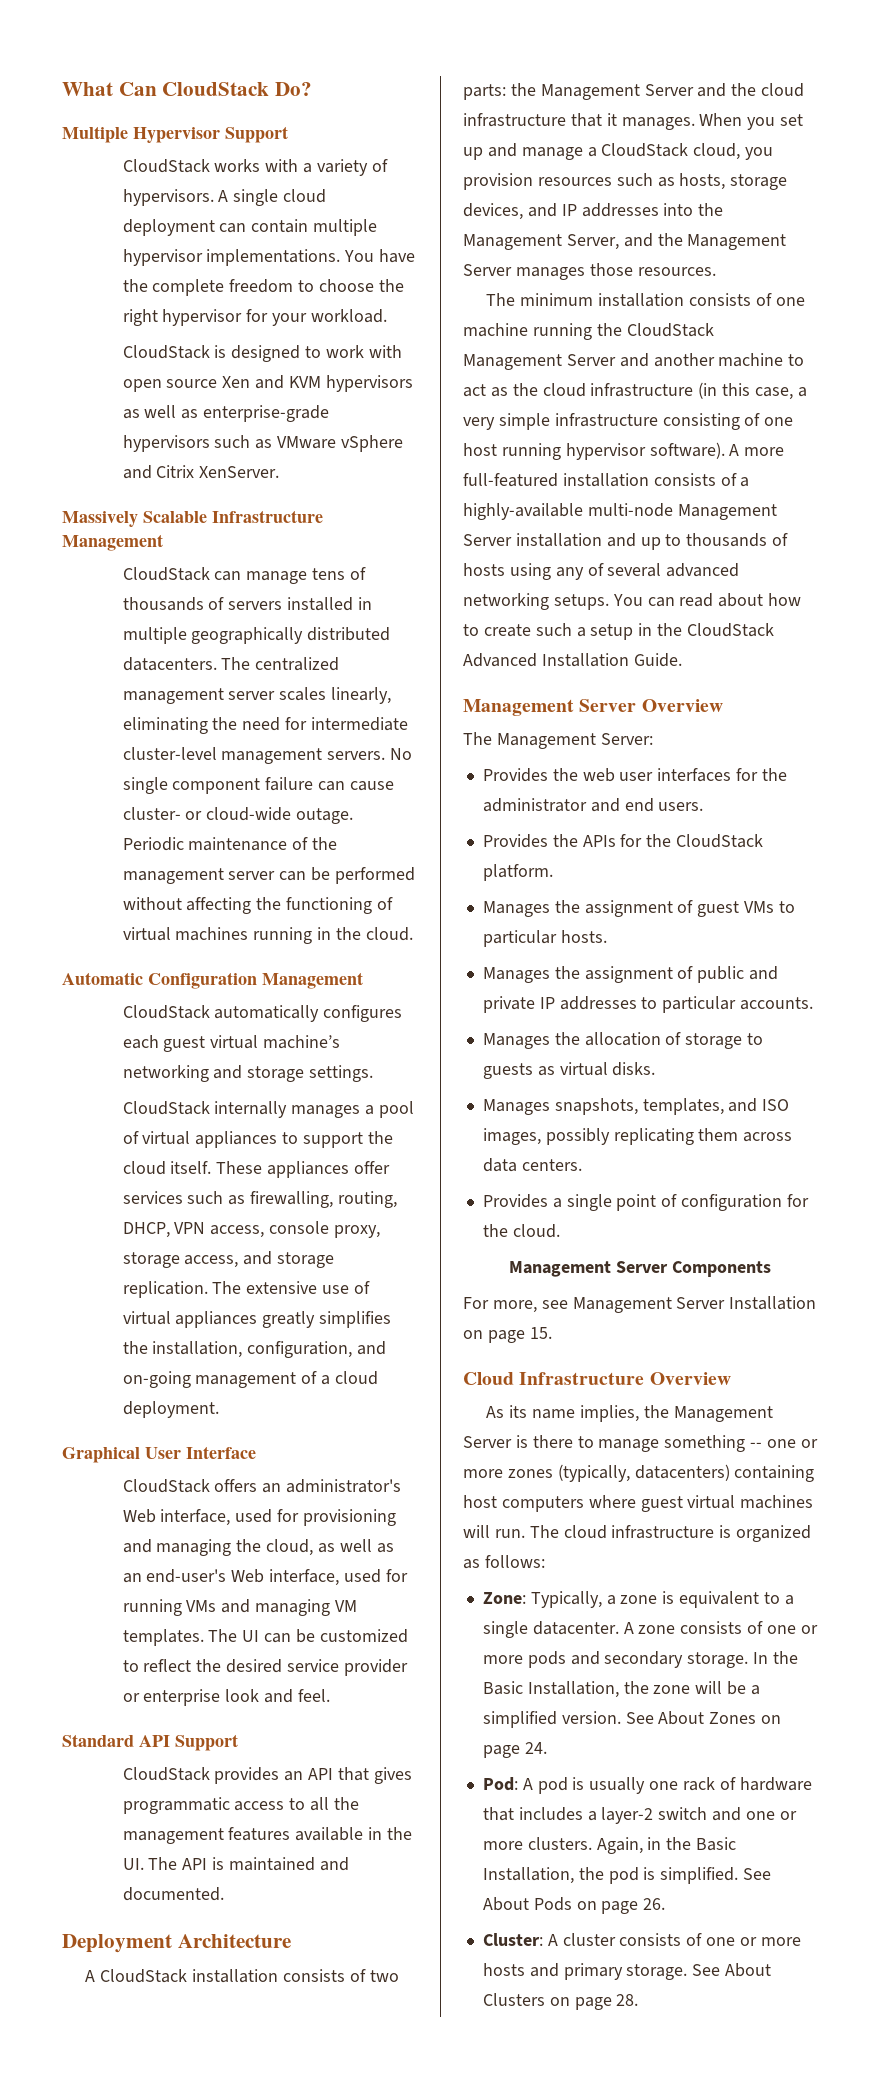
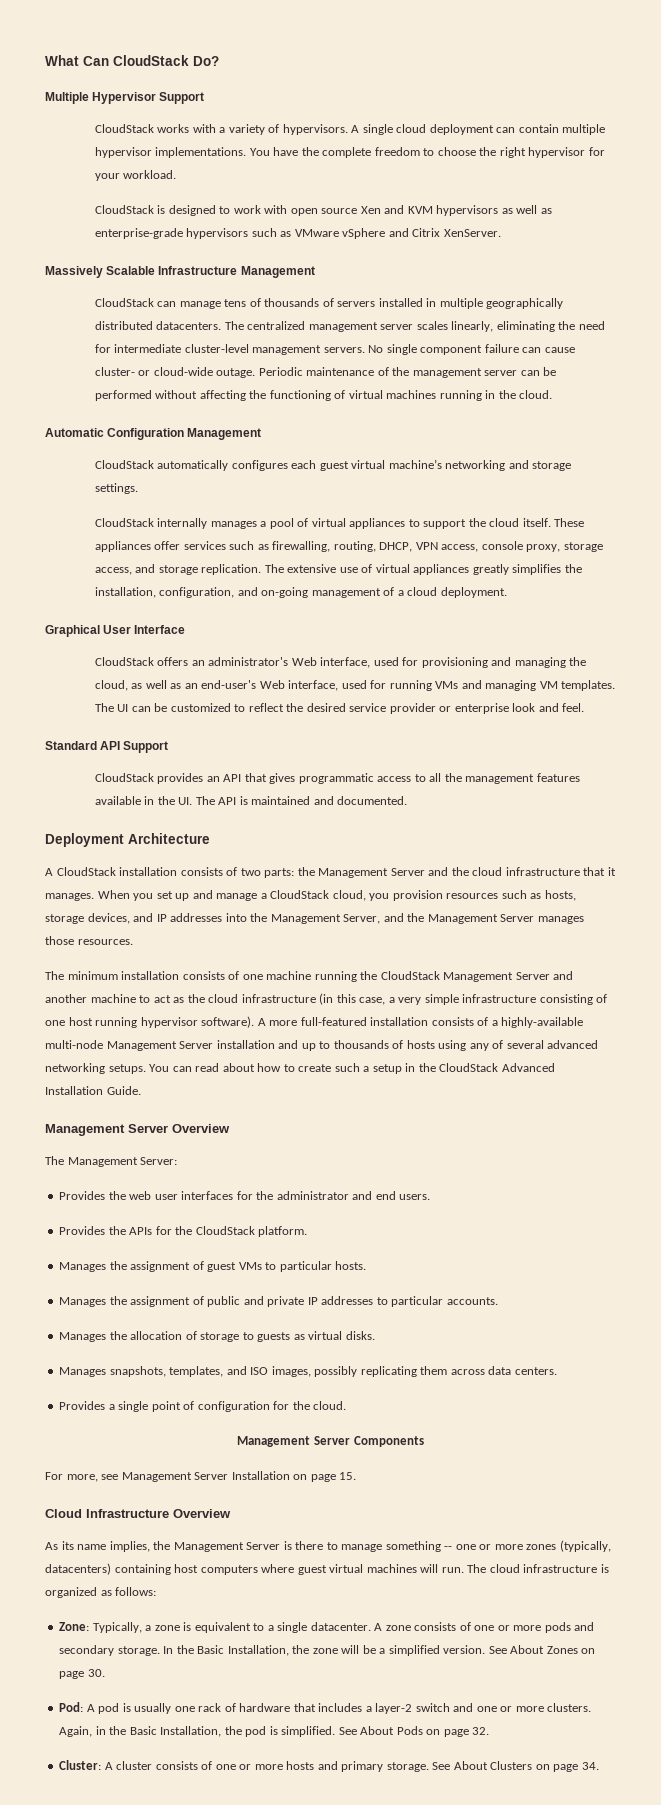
[524,1742,547,1754] 24. -> [87,1669,105,1677] 30.
[643,1898,666,1910] 26. -> [472,1727,490,1735] 32.
[616,1994,639,2006] 28. -> [581,1762,599,1770] 34.

